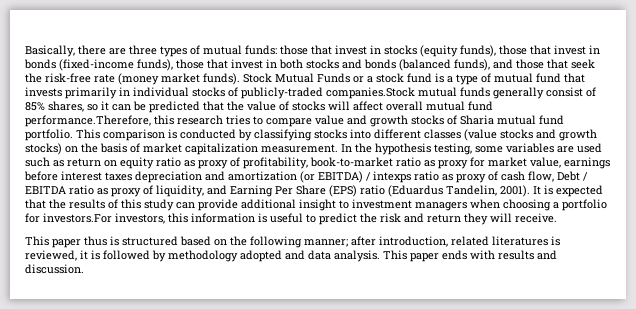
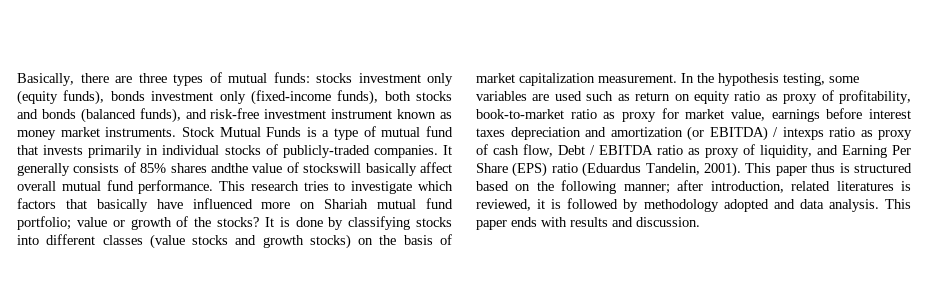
[280,45,600,57] [24,59,277,71] those that invest in stocks (equity funds), those that invest in bonds (fixed-income funds), those that invest in -> [316,73,453,86] [17,90,379,105] stocks investment only (equity funds), bonds investment only (fixed-income funds),
[516,59,595,69] [25,73,432,85] those that seek the risk-free rate (money market funds). Stock Mutual Funds or a stock fund -> [210,108,453,119] [17,127,302,140] risk-free investment instrument known as money market instruments. Stock Mutual Funds
[326,87,596,99] [25,101,350,113] companies.Stock mutual funds generally consist of 85% shares, so it can be predicted that the value of stocks will -> [373,145,452,158] [17,162,417,176] companies. It generally consists of 85% shares andthe value of stockswill basically
[25,115,174,127] performance.Therefore, this -> [138,180,246,194] performance. This
[266,115,564,127] [25,129,236,141] compare value and growth stocks of Sharia mutual fund portfolio. This comparison is conducted -> [351,181,453,194] [17,198,454,212] [17,216,323,230] investigate which factors that basically have influenced more on Shariah mutual fund portfolio; value or growth of the stocks? It is done
[533,185,603,197] [25,199,607,211] [25,213,557,225] It is expected that the results of this study can provide additional insight to investment managers when choosing a portfolio for investors.For investors, this information is useful to predict the risk and return they will receive. // -> (741, 169) none

